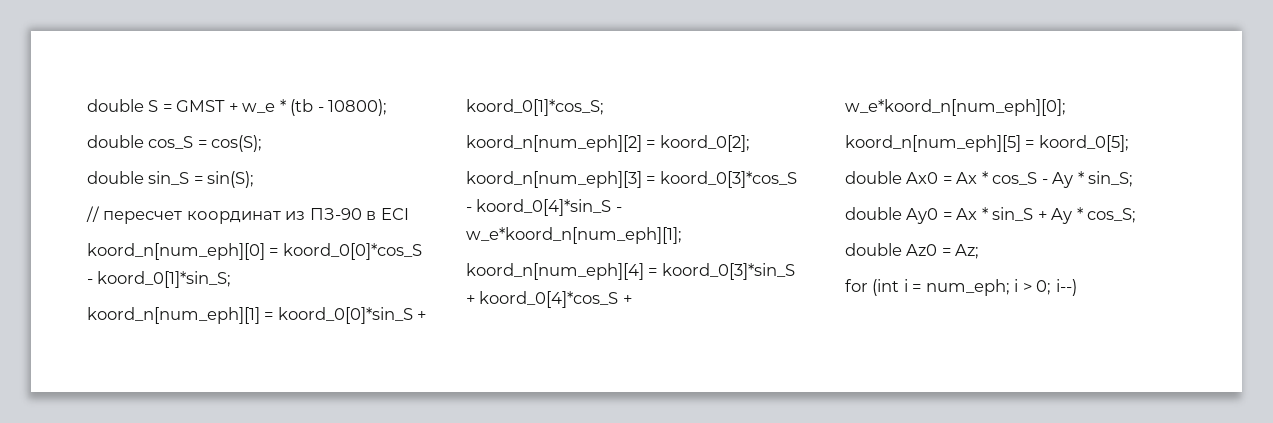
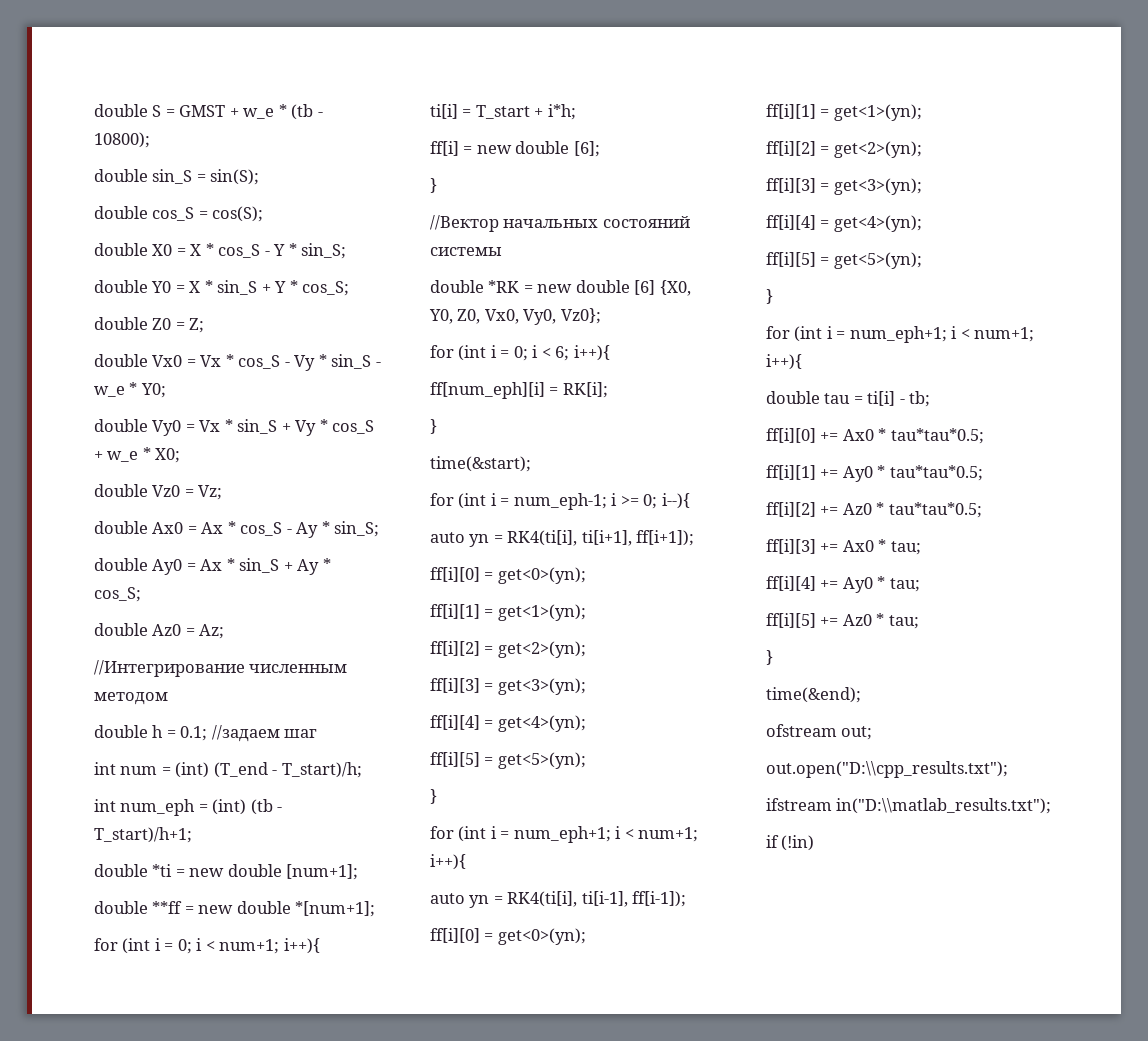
(388, 107) none -> [94,169,260,185] // double sin_S = sin(S);
[148,171,255,188] [86,206,409,224] [87,243,422,260] [87,271,232,288] [87,307,427,324] [466,99,604,116] [466,135,750,152] [466,171,797,188] [466,199,622,216] [466,227,682,244] [466,263,795,280] [466,291,632,308] [845,99,1066,116] [845,135,1129,152] sin_S = sin(S); // // пересчет координат из ПЗ-90 в ECI // koord_n[num_eph][0] = koord_0[0]*cos_S - koord_0[1]*sin_S; // koord_n[num_eph][1] = koord_0[0]*sin_S + koord_0[1]*cos_S; // koord_n[num_eph][2] = koord_0[2]; // koord_n[num_eph][3] = koord_0[3]*cos_S - koord_0[4]*sin_S - w_e*koord_n[num_eph][1]; // koord_n[num_eph][4] = koord_0[3]*sin_S + koord_0[4]*cos_S + w_e*koord_n[num_eph][0]; // koord_n[num_eph][5] = koord_0[5]; -> [152,243,347,259] [94,280,350,296] [94,317,205,333] [94,354,381,371] [94,382,166,398] [94,419,375,436] [94,447,181,463] [94,484,223,500] X0 = X * cos_S - Y * sin_S; // double Y0 = X * sin_S + Y * cos_S; // double Z0 = Z; // double Vx0 = Vx * cos_S - Vy * sin_S - w_e * Y0; // double Vy0 = Vx * sin_S + Vy * cos_S + w_e * X0; // double Vz0 = Vz;
[845,279,1077,296] for (int i = num_eph; i > 0; i--) -> [94,660,348,677] [94,692,168,705] [94,725,318,742] [94,762,362,778] [94,799,283,816] [94,827,192,843] [94,864,359,880] [94,901,376,917] [94,938,320,954] [430,104,576,120] [430,141,600,157] [430,178,437,193] [430,215,690,232] [430,247,502,256] [430,280,691,296] [429,308,601,325] [430,345,610,361] [430,382,608,399] [430,419,437,434] [430,456,531,472] [430,493,690,510] [430,530,695,547] [430,567,586,584] [430,604,586,621] [430,641,586,658] [430,678,586,695] [430,715,586,732] [430,752,586,769] [430,789,437,804] [430,826,699,843] [430,854,466,870] [430,891,687,908] [430,928,586,945] [766,104,922,121] [766,141,922,158] [766,178,922,195] [766,215,922,232] [766,252,922,269] [766,289,773,304] [766,326,1035,343] [766,354,802,370] [766,391,931,407] [766,428,984,444] [766,465,983,482] [766,502,982,518] [766,539,921,555] [766,576,920,593] [766,613,919,629] [766,650,773,665] [766,687,861,703] [766,724,873,740] [766,761,1008,778] [766,798,1052,814] [766,835,815,851] //Интегрирование численным методом // double h = 0.1; //задаем шаг // int num = (int) (T_end - T_start)/h; // int num_eph = (int) (tb - T_start)/h+1; // double *ti = new double [num+1]; // double **ff = new double *[num+1]; // for (int i = 0; i < num+1; i++){ // ti[i] = T_start + i*h; // ff[i] = new double [6]; // } // //Вектор начальных состояний системы // double *RK = new double [6] {X0, Y0, Z0, Vx0, Vy0, Vz0}; // for (int i = 0; i < 6; i++){ // ff[num_eph][i] = RK[i]; // } // time(&start); // for (int i = num_eph-1; i >= 0; i--){ // auto yn = RK4(ti[i], ti[i+1], ff[i+1]); // ff[i][0] = get<0>(yn); // ff[i][1] = get<1>(yn); // ff[i][2] = get<2>(yn); // ff[i][3] = get<3>(yn); // ff[i][4] = get<4>(yn); // ff[i][5] = get<5>(yn); // } // for (int i = num_eph+1; i < num+1; i++){ // auto yn = RK4(ti[i], ti[i-1], ff[i-1]); // ff[i][0] = get<0>(yn); // ff[i][1] = get<1>(yn); // ff[i][2] = get<2>(yn); // ff[i][3] = get<3>(yn); // ff[i][4] = get<4>(yn); // ff[i][5] = get<5>(yn); // } // for (int i = num_eph+1; i < num+1; i++){ // double tau = ti[i] - tb; // ff[i][0] += Ax0 * tau*tau*0.5; // ff[i][1] += Ay0 * tau*tau*0.5; // ff[i][2] += Az0 * tau*tau*0.5; // ff[i][3] += Ax0 * tau; // ff[i][4] += Ay0 * tau; // ff[i][5] += Az0 * tau; // } // time(&end); // ofstream out; // out.open("D:\\cpp_results.txt"); // ifstream in("D:\\matlab_results.txt"); // if (!in)

